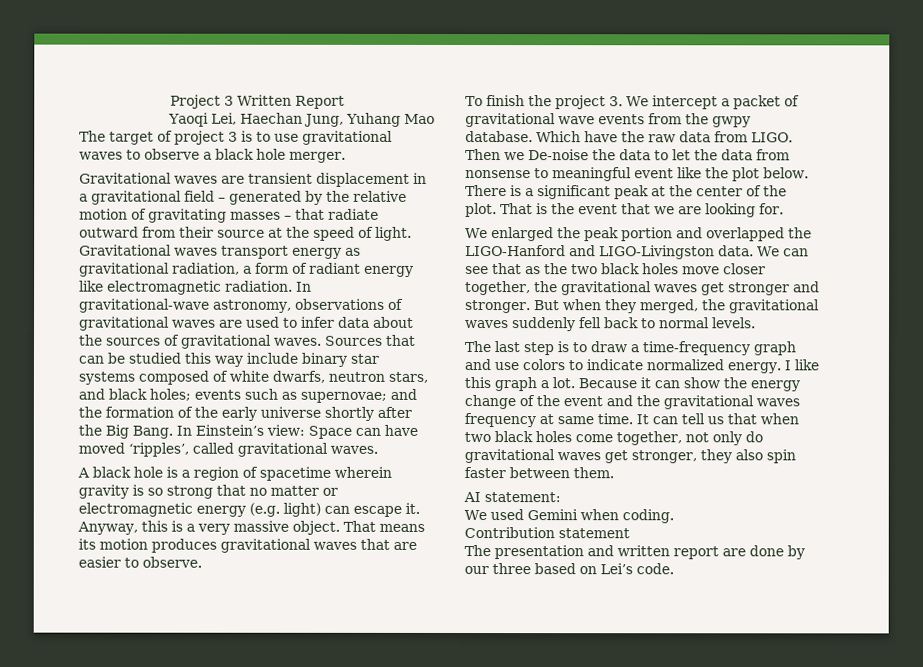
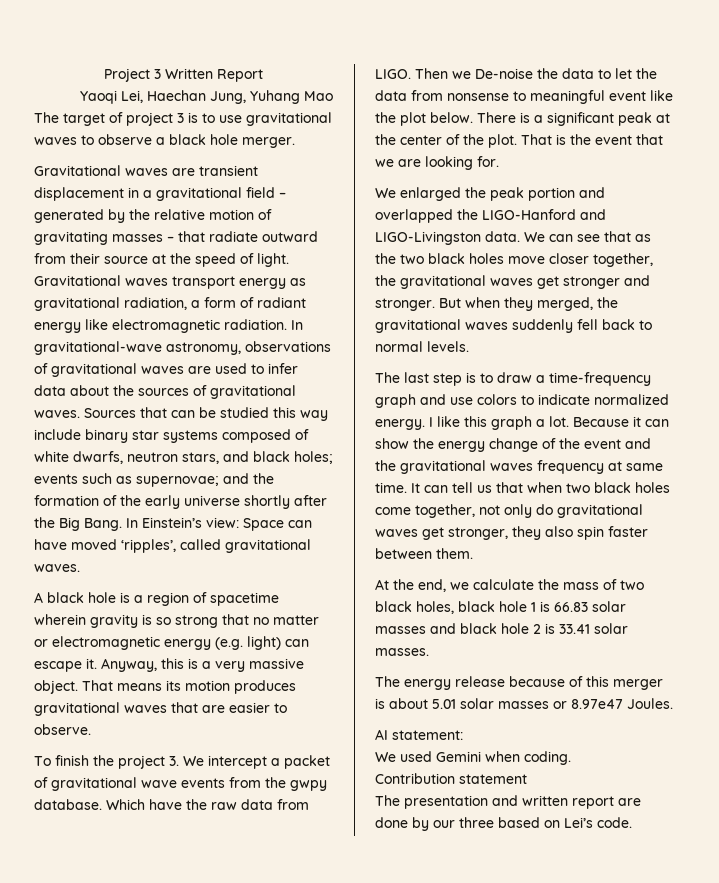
(614, 473) none -> [375,579,644,592] [375,601,626,614] [375,623,628,634] [375,648,429,656] [375,676,663,690] [375,698,673,709] // At the end, we calculate the mass of two black holes, black hole 1 is 66.83 solar masses and black hole 2 is 33.41 solar masses. // The energy release because of this merger is about 5.01 solar masses or 8.97e47 Joules.

